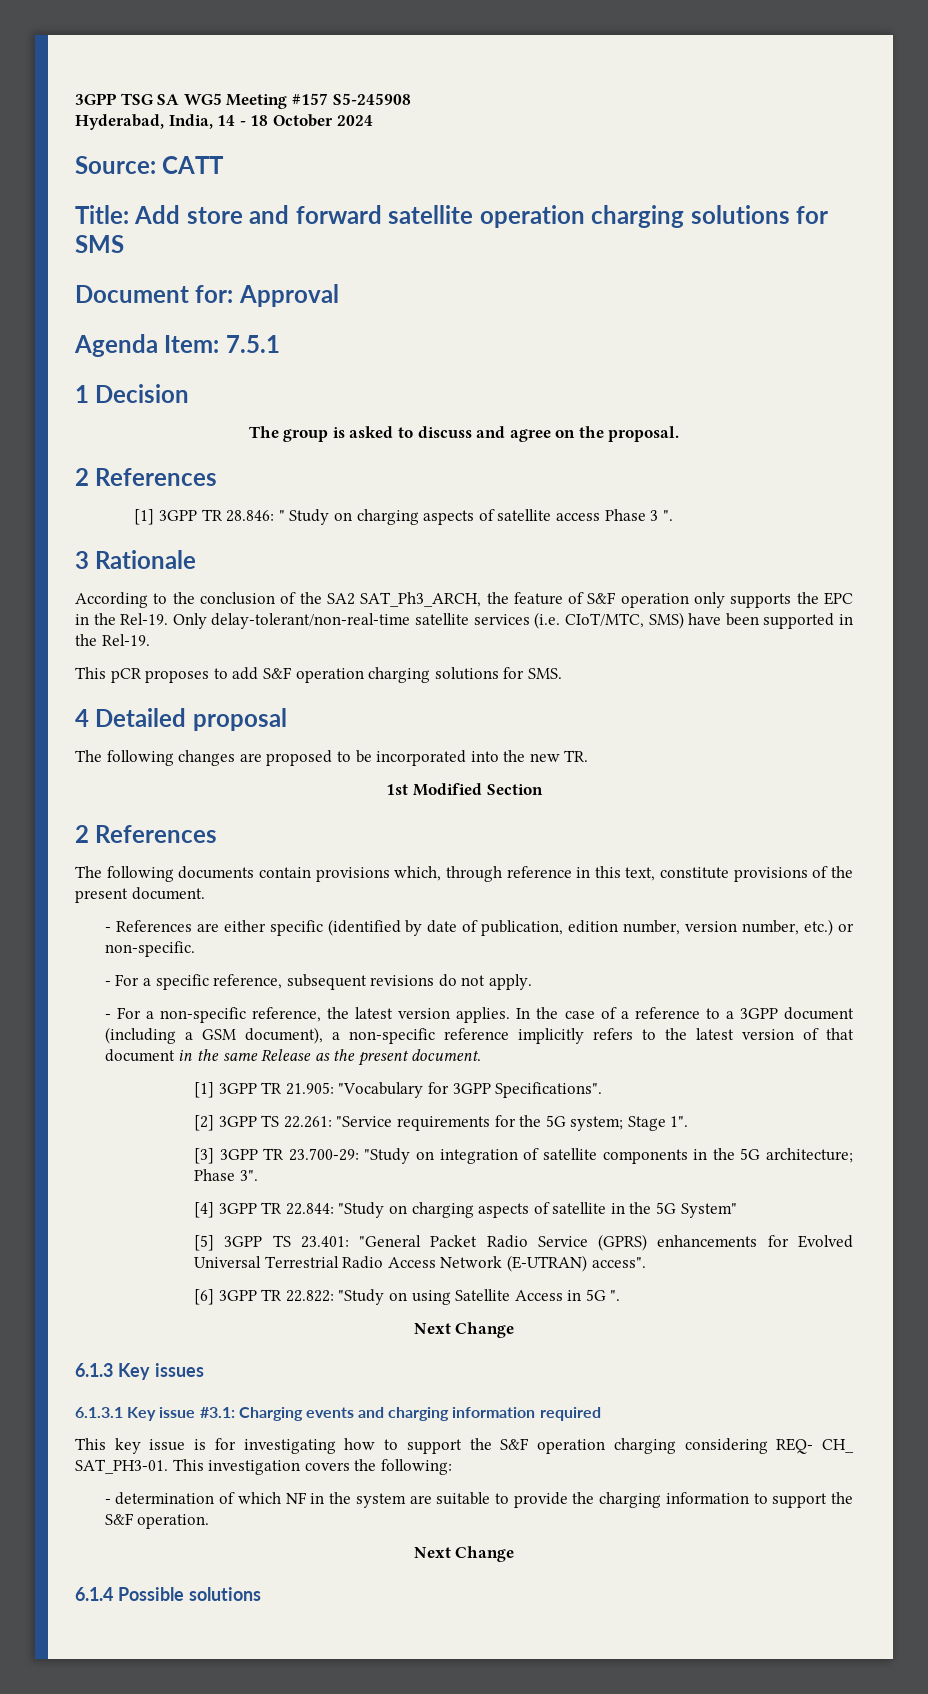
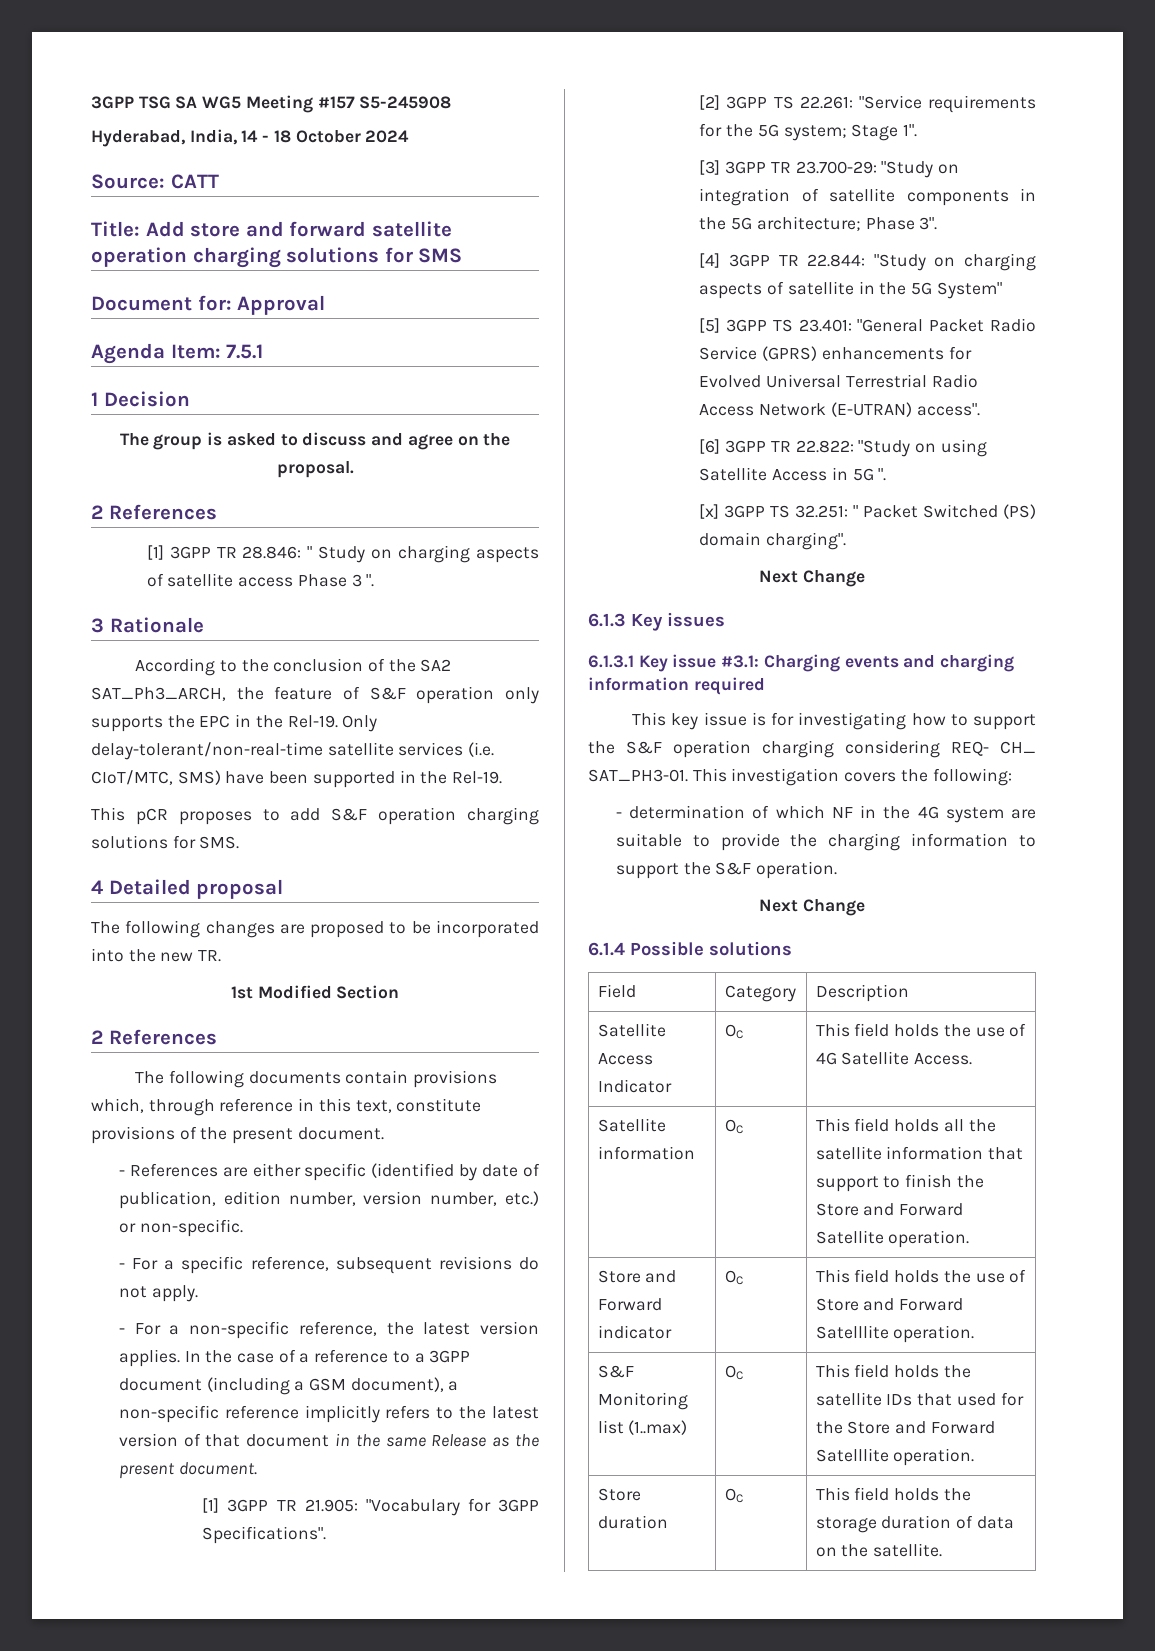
(621, 1295) none -> [699,504,1036,519] [699,532,847,550] // [x] 3GPP TS 32.251: " Packet Switched (PS) domain charging".
(352, 1498) none -> [917,806,939,819] 4G
(261, 1594) none -> [597,984,636,998] [724,985,796,1002] [815,984,909,1002] [597,1023,666,1037] [597,1053,653,1065] [597,1079,672,1093] [724,1024,743,1039] [815,1023,1027,1037] [815,1051,973,1065] [597,1118,666,1132] [597,1146,695,1160] [724,1119,743,1134] [815,1118,996,1132] [815,1146,1024,1160] [815,1174,984,1192] [815,1203,964,1216] [815,1230,970,1248] [597,1270,677,1283] [597,1298,662,1311] [597,1325,672,1339] [724,1270,743,1285] [815,1269,1027,1283] [815,1298,964,1311] [815,1325,975,1343] [597,1365,634,1378] [597,1392,688,1410] [597,1420,688,1435] [724,1365,743,1380] [815,1364,971,1378] [815,1392,1024,1406] [815,1421,995,1434] [815,1448,975,1466] [597,1488,641,1501] [597,1515,668,1529] [724,1488,743,1503] [815,1487,971,1501] [815,1515,1014,1533] [815,1543,943,1557] // Field | Category | Description // Satellite Access Indicator | OC | This field holds the use of 4G Satellite Access. // Satellite information | OC | This field holds all the satellite information that support to finish the Store and Forward Satellite operation. // Store and Forward indicator | OC | This field holds the use of Store and Forward Satelllite operation. // S&F Monitoring list (1..max) | OC | This field holds the satellite IDs that used for the Store and Forward Satelllite operation. // Store duration | OC | This field holds the storage duration of data on the satellite.

